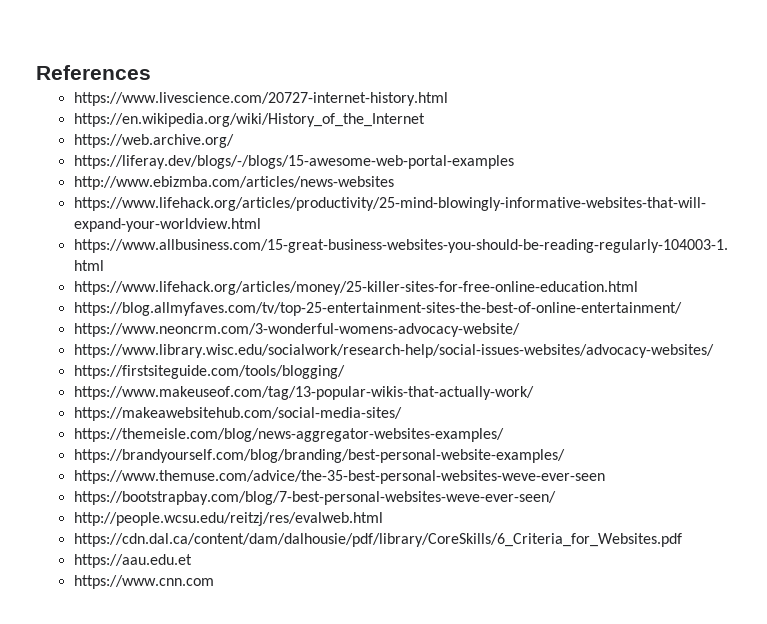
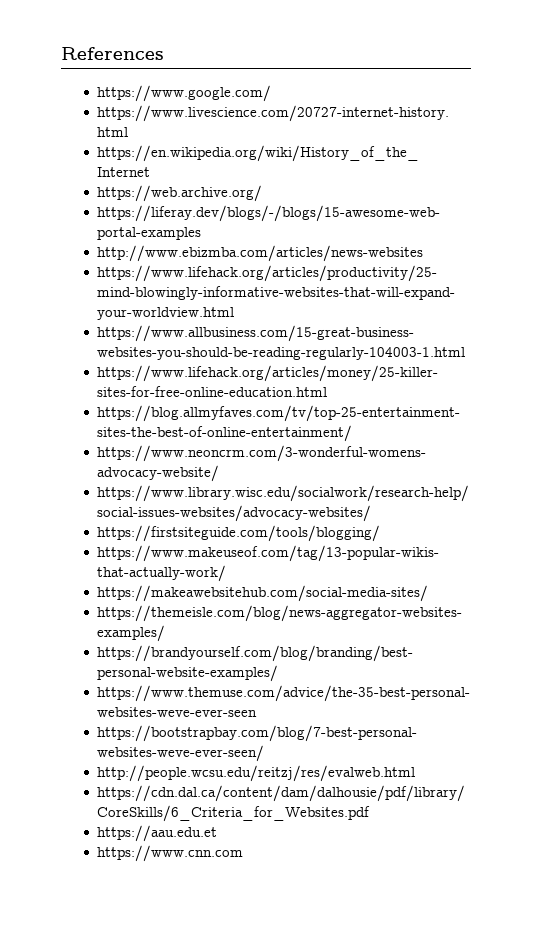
(151, 72) none -> [97,85,272,102] // https://www.google.com/

